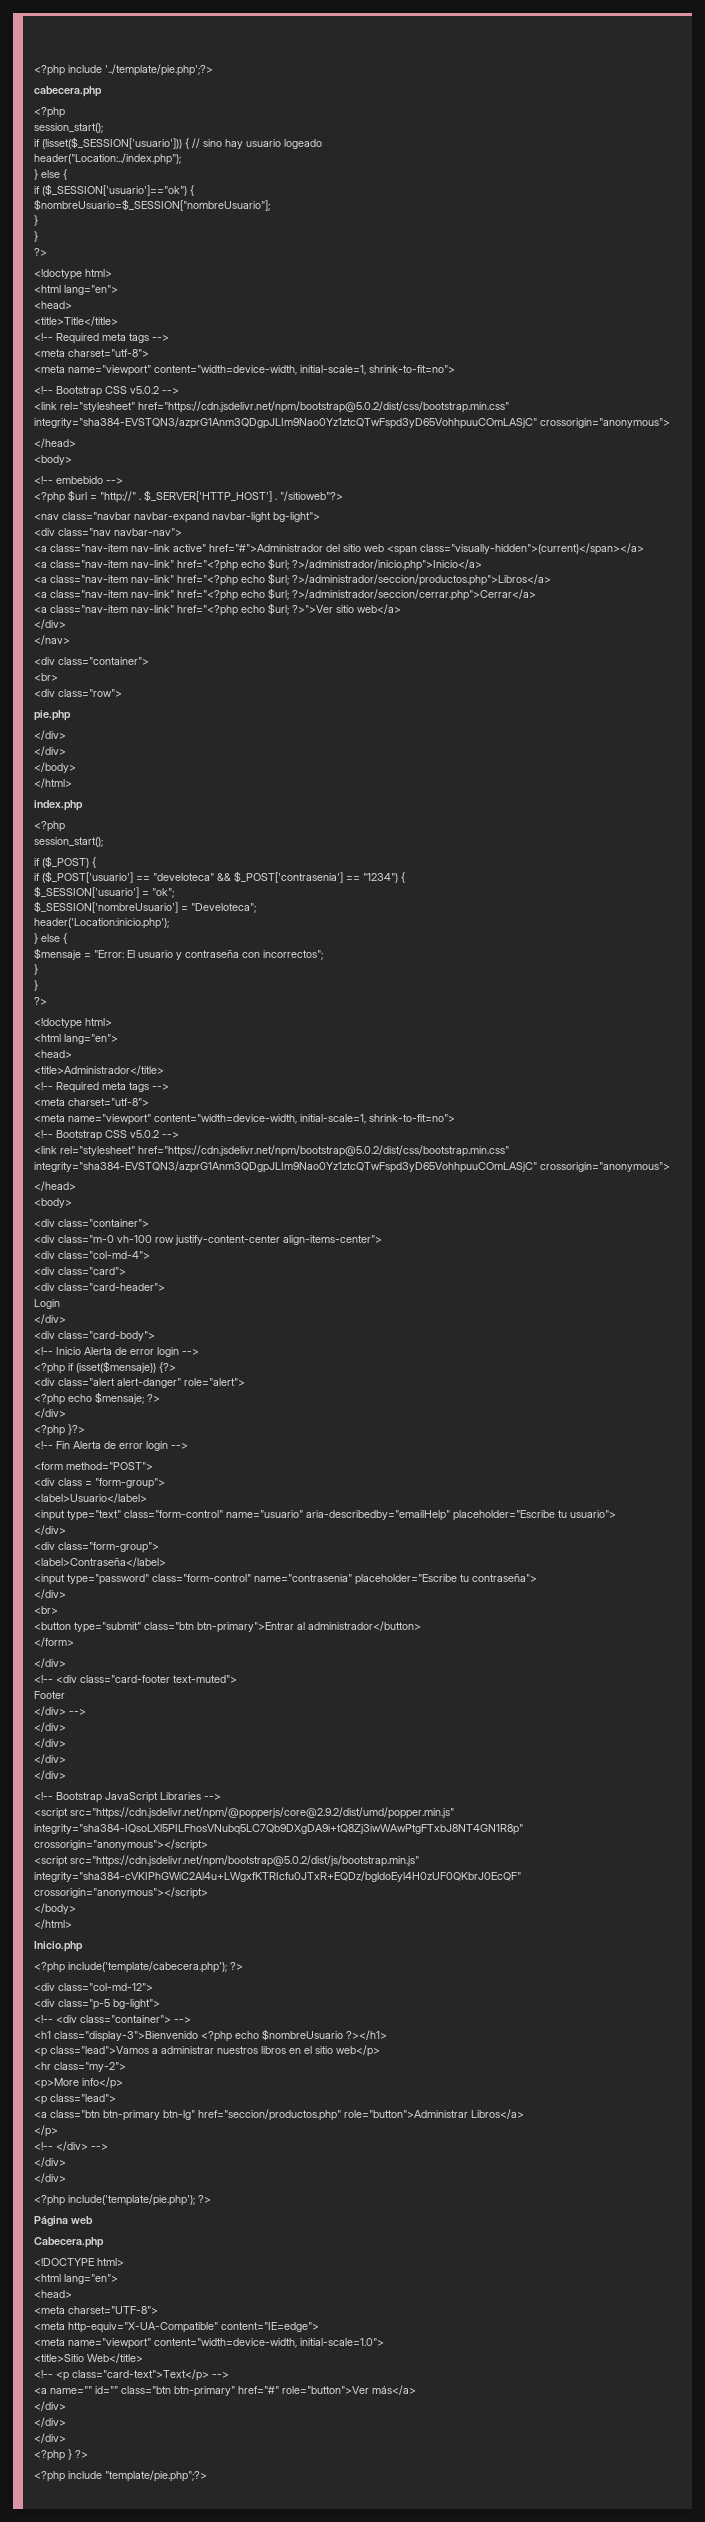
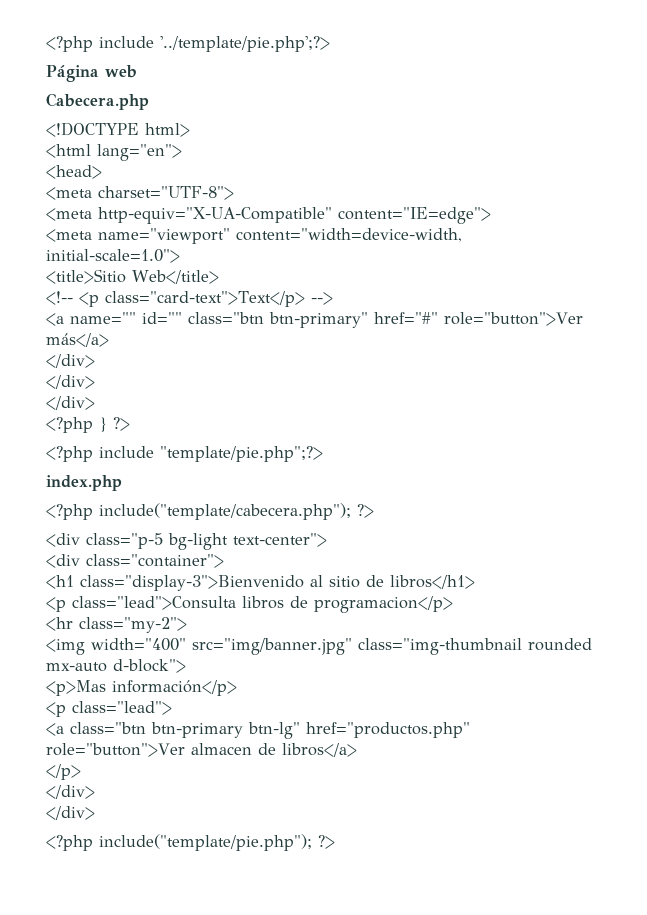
[34,86,102,97] [34,107,65,118] [34,123,103,133] [34,137,322,149] [34,153,181,165] [34,169,67,180] [34,184,194,196] [34,199,270,211] [34,215,38,226] [34,231,38,242] [34,248,47,256] [34,269,112,280] [34,285,118,295] [34,301,72,309] [34,316,118,326] [34,333,169,344] [34,349,149,357] [34,365,455,376] [34,386,179,397] [34,401,509,413] [34,417,670,429] [34,438,76,448] [34,455,72,465] [34,476,123,484] [34,490,343,503] [34,512,320,523] [34,528,182,536] [34,543,644,555] [34,558,482,571] [34,573,551,586] [34,588,536,601] [34,603,401,616] [34,619,66,629] [34,635,70,645] [34,657,149,665] [34,673,58,681] [34,689,122,697] [34,710,71,721] [34,730,66,740] [34,746,66,756] [34,762,76,773] [34,778,72,788] [34,800,83,811] [34,821,65,832] [34,837,103,847] [34,856,96,868] [34,871,405,883] [34,886,174,898] [34,901,256,913] [34,918,169,929] [34,933,67,944] [34,948,323,960] [34,964,38,975] [34,980,38,991] [34,997,47,1005] [34,1018,112,1029] [34,1034,118,1044] [34,1050,72,1058] [34,1065,164,1075] [34,1082,169,1093] [34,1098,149,1106] [34,1114,455,1125] [34,1130,179,1141] [34,1145,509,1157] [34,1161,670,1173] [34,1181,76,1191] [34,1198,72,1208] [34,1219,149,1227] [34,1235,382,1245] [34,1251,150,1259] [34,1267,126,1275] [34,1283,165,1291] [34,1299,60,1309] [34,1314,66,1324] [34,1331,155,1341] [34,1347,199,1357] [34,1361,176,1374] [34,1378,245,1388] [34,1392,160,1405] [34,1408,66,1418] [34,1424,85,1436] [34,1441,188,1451] [34,1462,153,1470] [34,1478,165,1489] [34,1493,147,1503] [34,1510,616,1521] [34,1525,66,1535] [34,1542,159,1553] [34,1557,166,1567] [34,1573,537,1585] [34,1589,66,1599] [34,1606,58,1614] [34,1621,421,1633] [34,1637,74,1647] [34,1658,66,1668] [34,1675,237,1683] [34,1691,65,1699] [34,1706,86,1716] [34,1722,66,1732] [34,1738,66,1748] [34,1754,66,1764] [34,1770,66,1780] [34,1792,221,1803] [34,1807,454,1819] [34,1824,523,1835] [34,1839,208,1851] [34,1855,419,1867] [34,1871,521,1882] [34,1887,208,1899] [34,1903,76,1914] [34,1919,72,1929] [34,1941,83,1952] [34,1961,243,1973] [34,1983,153,1991] [34,1999,160,2010] [34,2015,191,2023] [34,2029,387,2042] [34,2045,380,2057] [34,2062,126,2072] [34,2077,123,2089] [34,2094,116,2105] [34,2109,524,2121] [34,2125,58,2137] [34,2141,108,2151] [34,2157,66,2167] [34,2173,66,2183] [34,2194,211,2206] // cabecera.php // <?php // session_start(); // if (!isset($_SESSION['usuario'])) { // sino hay usuario logeado // header("Location:../index.php"); // } else { // if ($_SESSION['usuario']=="ok") { // $nombreUsuario=$_SESSION["nombreUsuario"]; // } // } // ?> // <!doctype html> // <html lang="en"> // <head> // <title>Title</title> // <!-- Required meta tags --> // <meta charset="utf-8"> // <meta name="viewport" content="width=device-width, initial-scale=1, shrink-to-fit=no"> // <!-- Bootstrap CSS v5.0.2 --> // <link rel="stylesheet" href="https://cdn.jsdelivr.net/npm/bootstrap@5.0.2/dist/css/bootstrap.min.css" integrity="sha384-EVSTQN3/azprG1Anm3QDgpJLIm9Nao0Yz1ztcQTwFspd3yD65VohhpuuCOmLASjC" crossorigin="anonymous"> // </head> // <body> // <!-- embebido --> // <?php $url = "http://" . $_SERVER['HTTP_HOST'] . "/sitioweb"?> // <nav class="navbar navbar-expand navbar-light bg-light"> // <div class="nav navbar-nav"> // <a class="nav-item nav-link active" href="#">Administrador del sitio web <span class="visually-hidden">(current)</span></a> // <a class="nav-item nav-link" href="<?php echo $url; ?>/administrador/inicio.php">Inicio</a> // <a class="nav-item nav-link" href="<?php echo $url; ?>/administrador/seccion/productos.php">Libros</a> // <a class="nav-item nav-link" href="<?php echo $url; ?>/administrador/seccion/cerrar.php">Cerrar</a> // <a class="nav-item nav-link" href="<?php echo $url; ?>">Ver sitio web</a> // </div> // </nav> // <div class="container"> // <br> // <div class="row"> // pie.php // </div> // </div> // </body> // </html> // index.php // <?php // session_start(); // if ($_POST) { // if ($_POST['usuario'] == "develoteca" && $_POST['contrasenia'] == "1234") { // $_SESSION['usuario'] = "ok"; // $_SESSION['nombreUsuario'] = "Develoteca"; // header('Location:inicio.php'); // } else { // $mensaje = "Error: El usuario y contraseña con incorrectos"; // } // } // ?> // <!doctype html> // <html lang="en"> // <head> // <title>Administrador</title> // <!-- Required meta tags --> // <meta charset="utf-8"> // <meta name="viewport" content="width=device-width, initial-scale=1, shrink-to-fit=no"> // <!-- Bootstrap CSS v5.0.2 --> // <link rel="stylesheet" href="https://cdn.jsdelivr.net/npm/bootstrap@5.0.2/dist/css/bootstrap.min.css" integrity="sha384-EVSTQN3/azprG1Anm3QDgpJLIm9Nao0Yz1ztcQTwFspd3yD65VohhpuuCOmLASjC" crossorigin="anonymous"> // </head> // <body> // <div class="container"> // <div class="m-0 vh-100 row justify-content-center align-items-center"> // <div class="col-md-4"> // <div class="card"> // <div class="card-header"> // Login // </div> // <div class="card-body"> // <!-- Inicio Alerta de error login --> // <?php if (isset($mensaje)) {?> // <div class="alert alert-danger" role="alert"> // <?php echo $mensaje; ?> // </div> // <?php }?> // <!-- Fin Alerta de error login --> // <form method="POST"> // <div class = "form-group"> // <label>Usuario</label> // <input type="text" class="form-control" name="usuario" aria-describedby="emailHelp" placeholder="Escribe tu usuario"> // </div> // <div class="form-group"> // <label>Contraseña</label> // <input type="password" class="form-control" name="contrasenia" placeholder="Escribe tu contraseña"> // </div> // <br> // <button type="submit" class="btn btn-primary">Entrar al administrador</button> // </form> // </div> // <!-- <div class="card-footer text-muted"> // Footer // </div> --> // </div> // </div> // </div> // </div> // <!-- Bootstrap JavaScript Libraries --> // <script src="https://cdn.jsdelivr.net/npm/@popperjs/core@2.9.2/dist/umd/popper.min.js" integrity="sha384-IQsoLXl5PILFhosVNubq5LC7Qb9DXgDA9i+tQ8Zj3iwWAwPtgFTxbJ8NT4GN1R8p" crossorigin="anonymous"></script> // <script src="https://cdn.jsdelivr.net/npm/bootstrap@5.0.2/dist/js/bootstrap.min.js" integrity="sha384-cVKIPhGWiC2Al4u+LWgxfKTRIcfu0JTxR+EQDz/bgldoEyl4H0zUF0QKbrJ0EcQF" crossorigin="anonymous"></script> // </body> // </html> // Inicio.php // <?php include('template/cabecera.php'); ?> // <div class="col-md-12"> // <div class="p-5 bg-light"> // <!-- <div class="container"> --> // <h1 class="display-3">Bienvenido <?php echo $nombreUsuario ?></h1> // <p class="lead">Vamos a administrar nuestros libros en el sitio web</p> // <hr class="my-2"> // <p>More info</p> // <p class="lead"> // <a class="btn btn-primary btn-lg" href="seccion/productos.php" role="button">Administrar Libros</a> // </p> // <!-- </div> --> // </div> // </div> // <?php include('template/pie.php'); ?> -> (330, 44) none
(207, 2476) none -> [46,475,122,491] [46,503,374,520] [46,533,327,550] [46,554,224,568] [46,575,475,591] [46,596,453,613] [46,617,187,633] [46,638,592,655] [46,659,186,673] [46,680,237,696] [46,701,172,717] [46,722,470,739] [46,743,357,757] [46,764,81,780] [46,785,95,799] [46,806,95,820] [46,834,335,851] // index.php // <?php include("template/cabecera.php"); ?> // <div class="p-5 bg-light text-center"> // <div class="container"> // <h1 class="display-3">Bienvenido al sitio de libros</h1> // <p class="lead">Consulta libros de programacion</p> // <hr class="my-2"> // <img width="400" src="img/banner.jpg" class="img-thumbnail rounded mx-auto d-block"> // <p>Mas información</p> // <p class="lead"> // <a class="btn btn-primary btn-lg" href="productos.php" role="button">Ver almacen de libros</a> // </p> // </div> // </div> // <?php include("template/pie.php"); ?>

